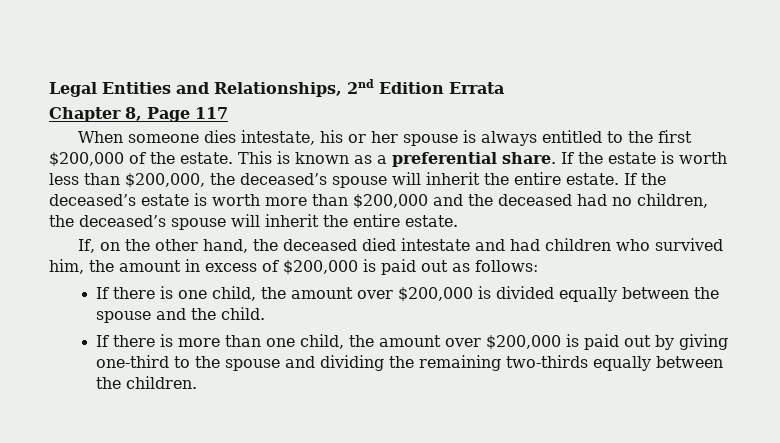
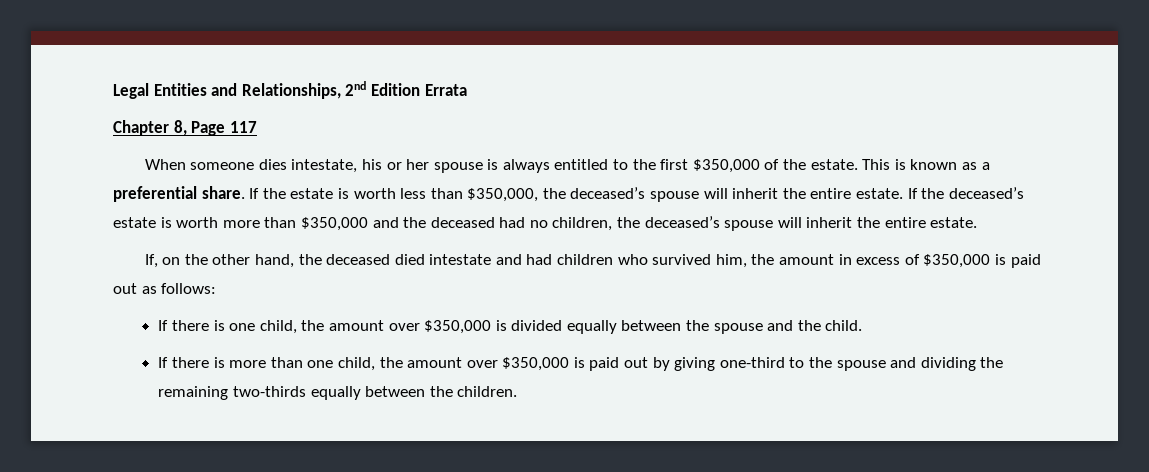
[49,152,124,167] $200,000 -> [692,159,760,173] $350,000
[125,173,205,188] $200,000, -> [467,188,539,202] $350,000,
[353,194,428,209] $200,000 -> [300,217,368,231] $350,000
[283,260,358,275] $200,000 -> [923,254,991,268] $350,000
[398,287,474,302] $200,000 -> [424,320,492,334] $350,000
[486,335,562,350] $200,000 -> [502,357,570,371] $350,000

